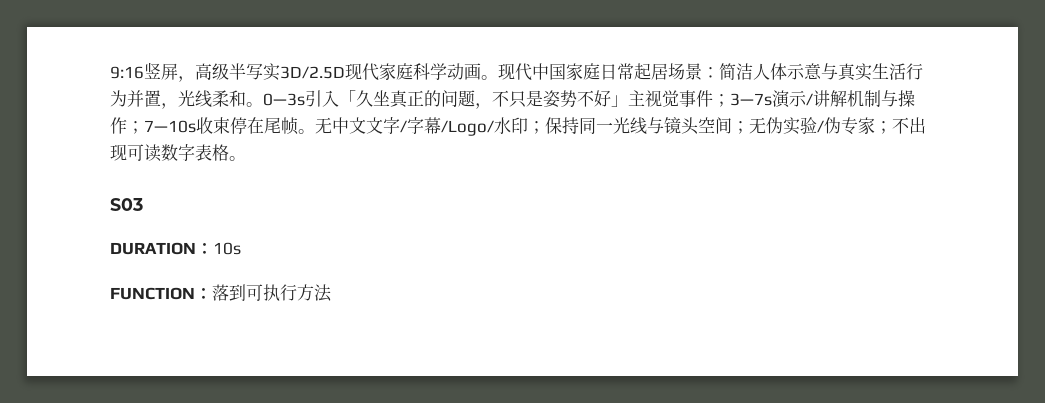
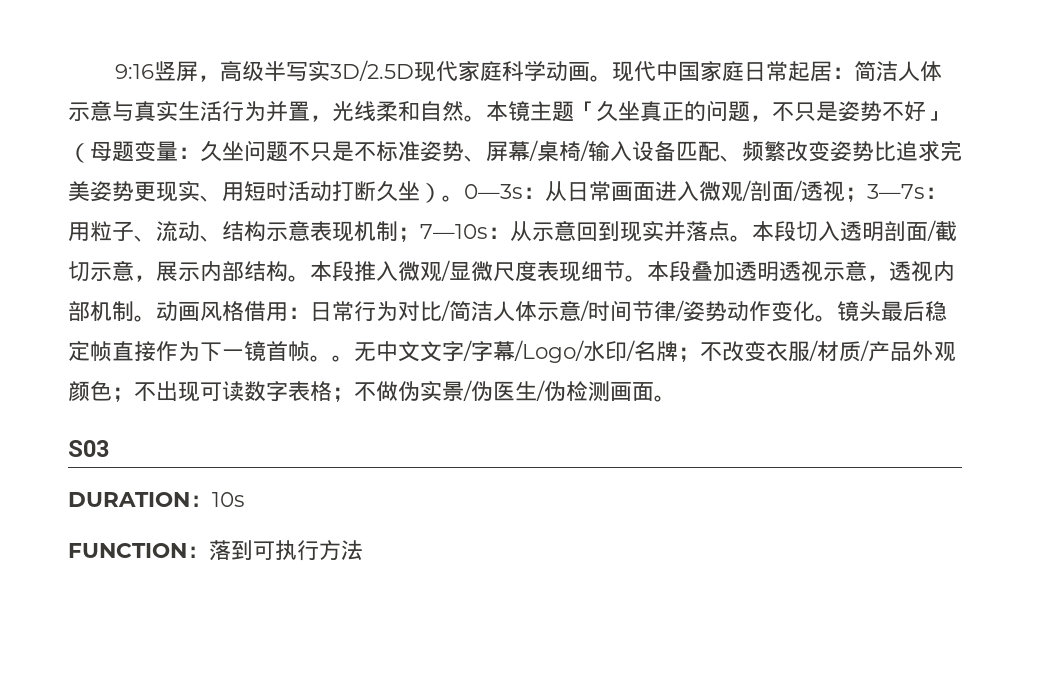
[668,63,702,80] 场景 -> (832, 71) none
[246,90,339,107] 。0—3s引入 -> [420,101,574,122] 自然。本镜主题
[628,90,915,108] [110,117,299,135] 主视觉事件；3—7s演示/讲解机制与操作；7—10s收束停在尾帧 -> [68,140,962,163] [68,180,947,203] [68,220,957,242] [68,260,955,282] [68,300,947,322] [68,341,332,362] （母题变量：久坐问题不只是不标准姿势、屏幕/桌椅/输入设备匹配、频繁改变姿势比追求完美姿势更现实、用短时活动打断久坐）。0—3s：从日常画面进入微观/剖面/透视；3—7s：用粒子、流动、结构示意表现机制；7—10s：从示意回到现实并落点。本段切入透明剖面/截切示意，展示内部结构。本段推入微观/显微尺度表现细节。本段叠加透明透视示意，透视内部机制。动画风格借用：日常行为对比/简洁人体示意/时间节律/姿势动作变化。镜头最后稳定帧直接作为下一镜首帧。
[528,116,875,135] ；保持同一光线与镜头空间；无伪实验/伪专家 -> [626,340,956,362] [68,381,112,402] /名牌；不改变衣服/材质/产品外观颜色
(229, 152) none -> [332,380,654,402] ；不做伪实景/伪医生/伪检测画面

